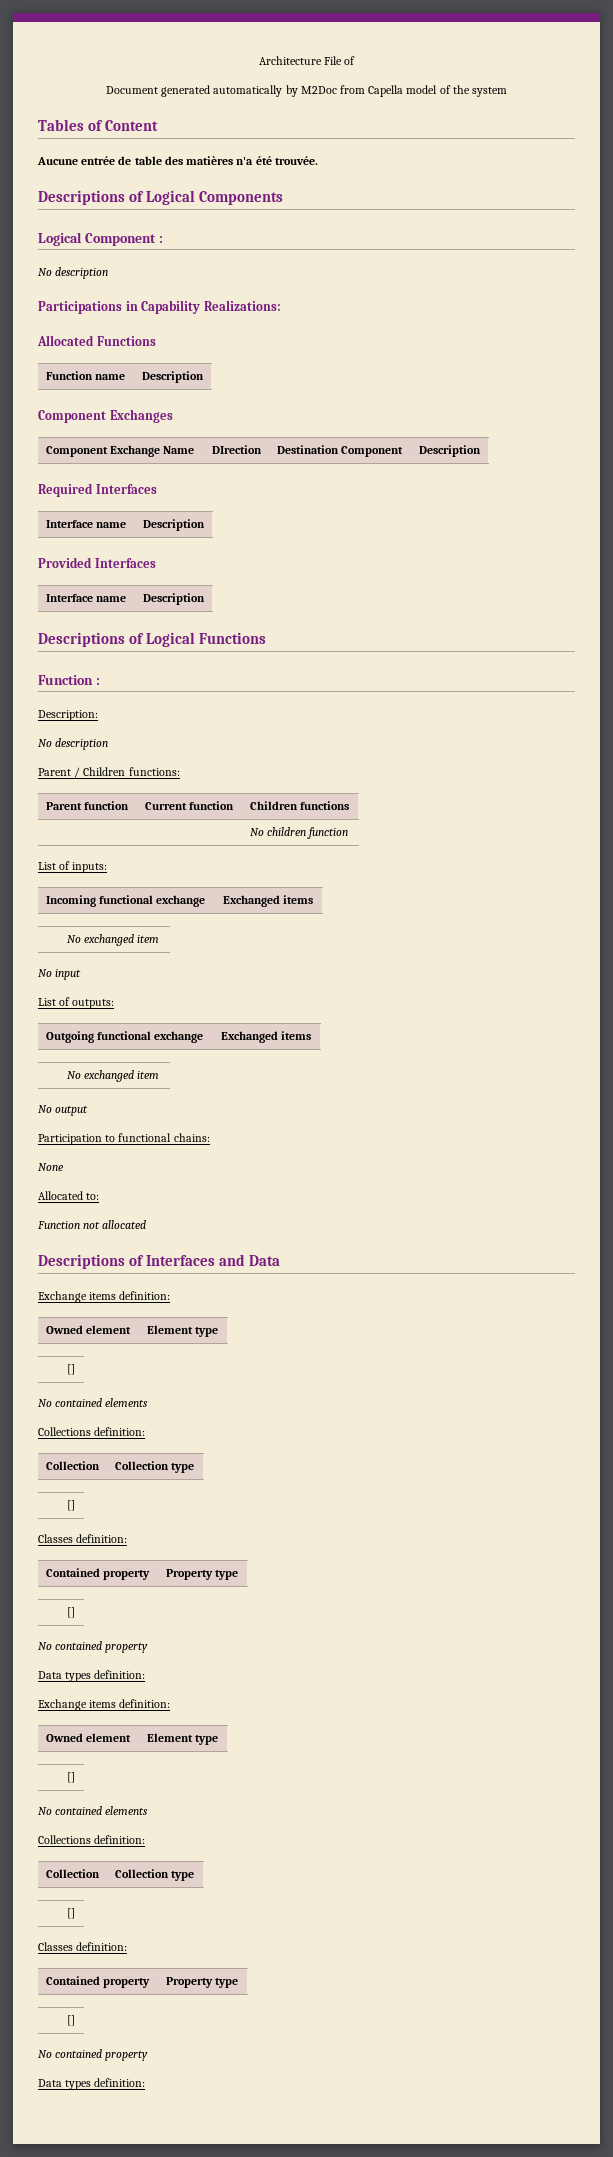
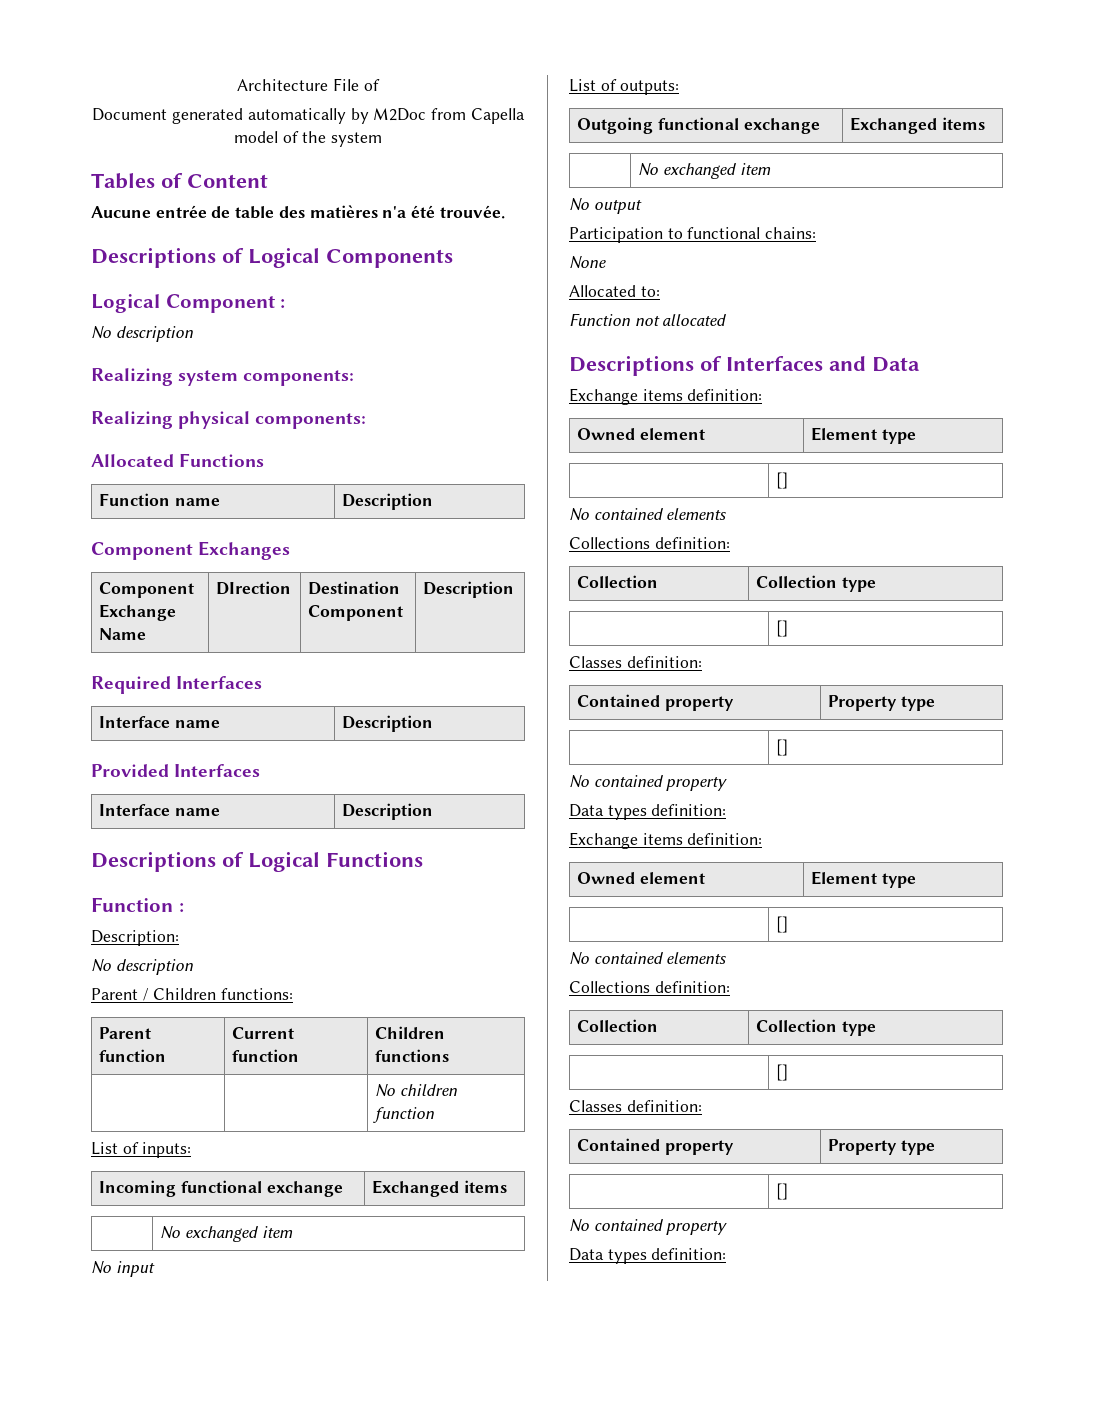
[38,300,281,314] Participations in Capability Realizations: -> [91,368,355,386] [91,411,367,429] Realizing system components: // Realizing physical components:

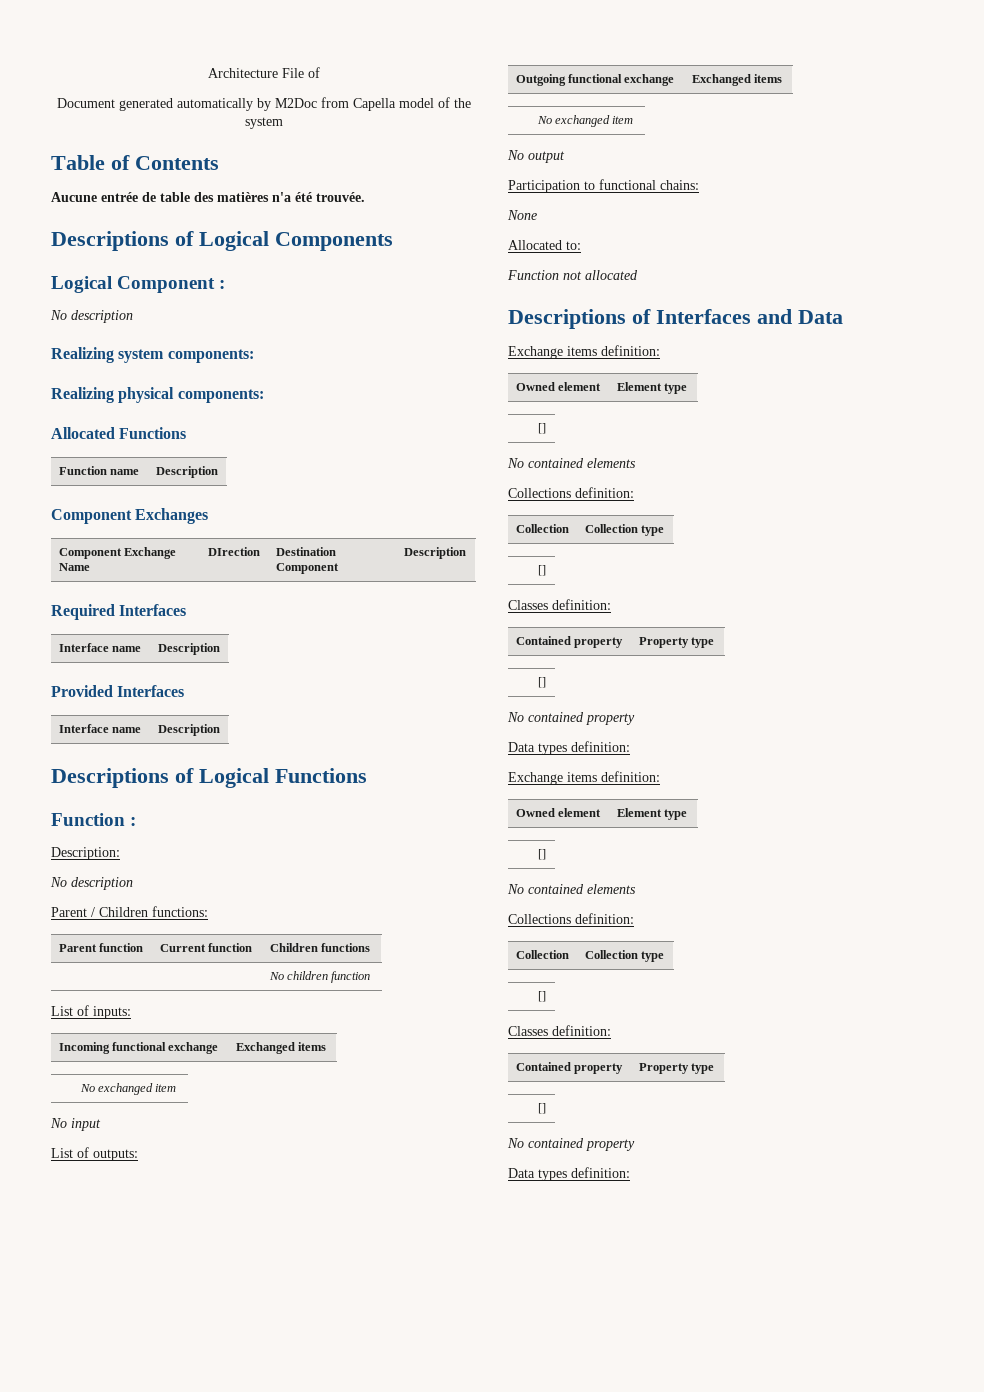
[91,173,268,189] Tables of Content -> [51,155,219,170] Table of Contents

